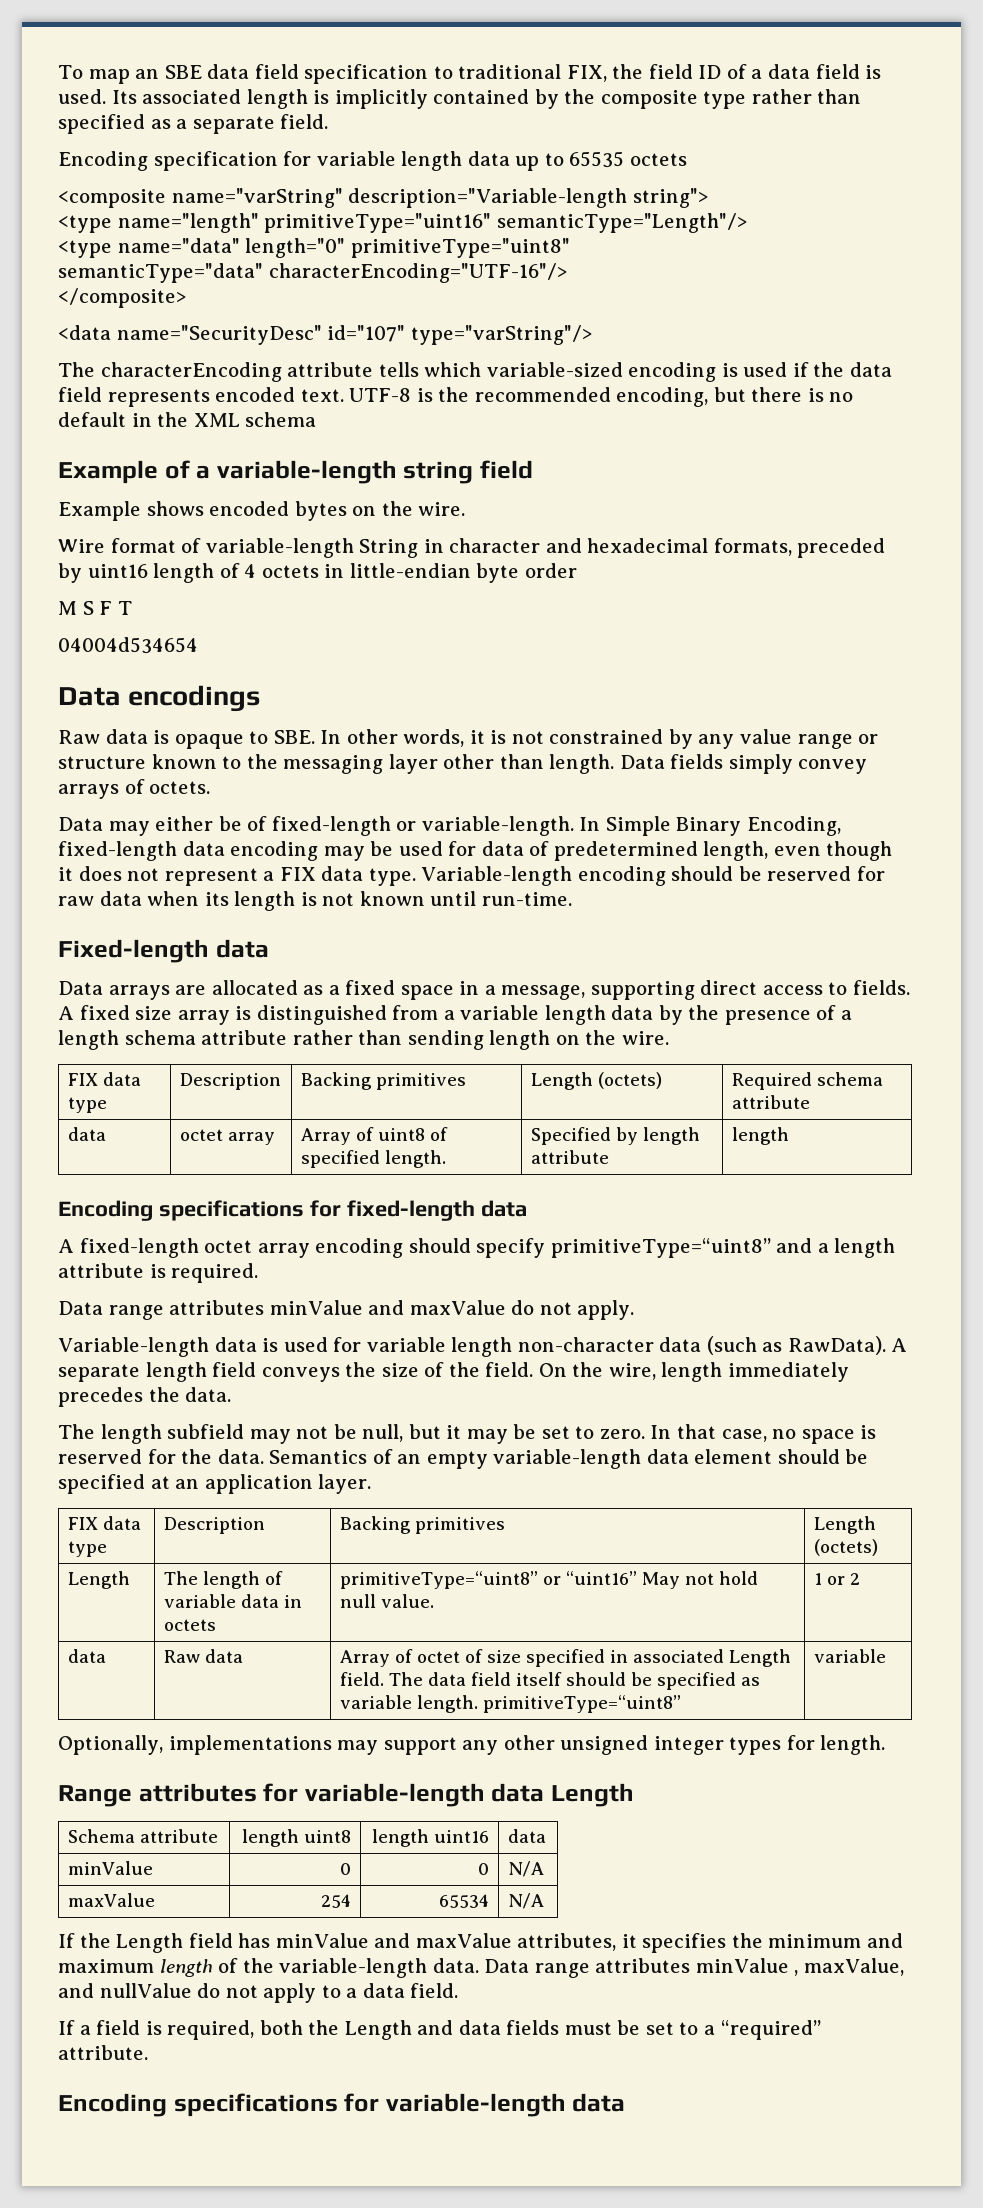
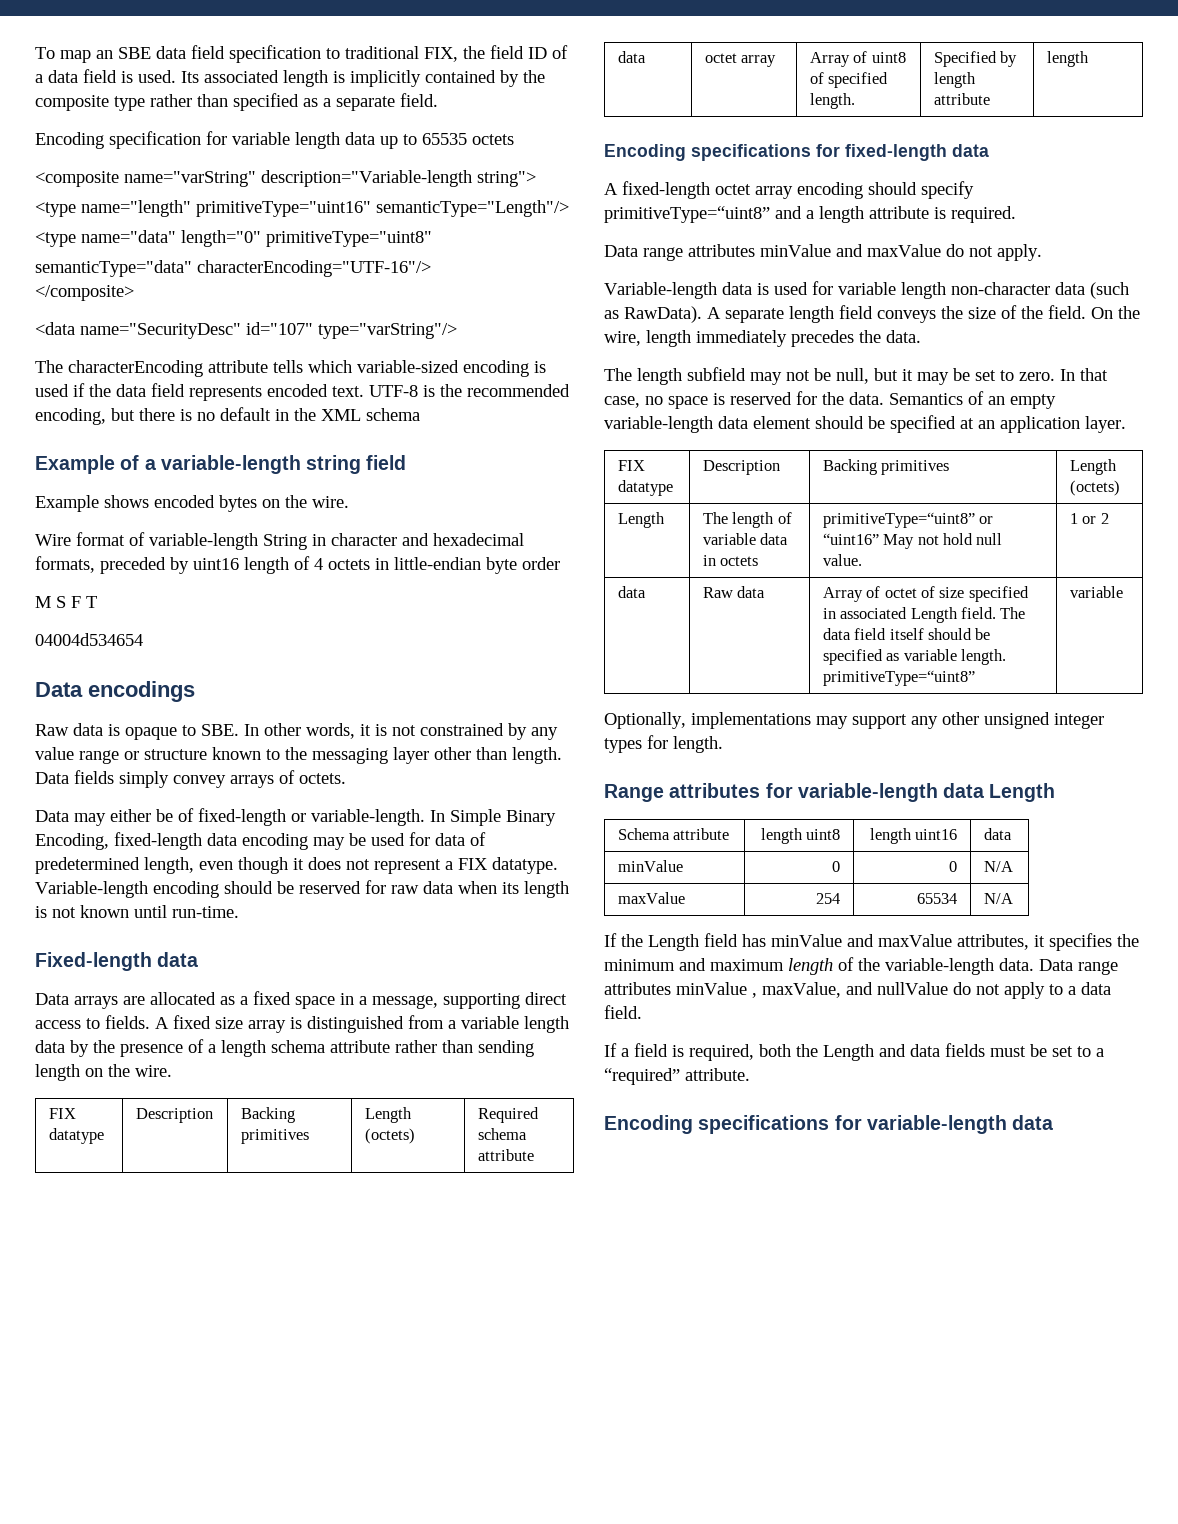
[321,866,416,886] data type. -> [492,857,558,874] datatype.
[102,1072,141,1086] [67,1097,107,1113] data type -> [48,1128,104,1144] datatype
[102,1516,141,1530] [67,1541,107,1557] data type -> [617,480,673,496] datatype

